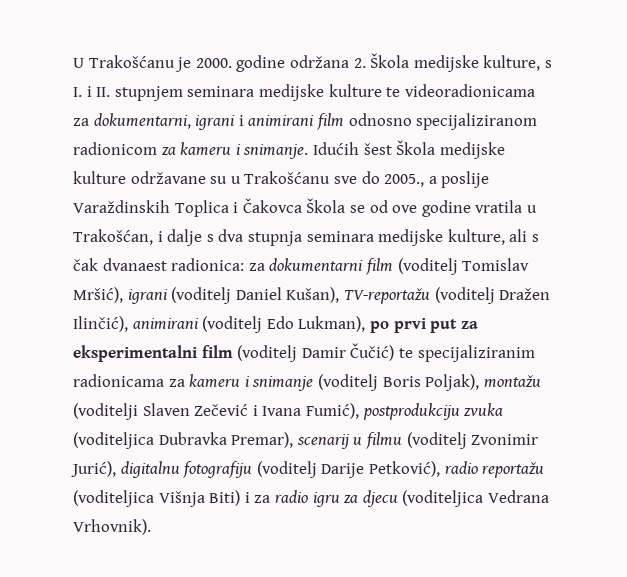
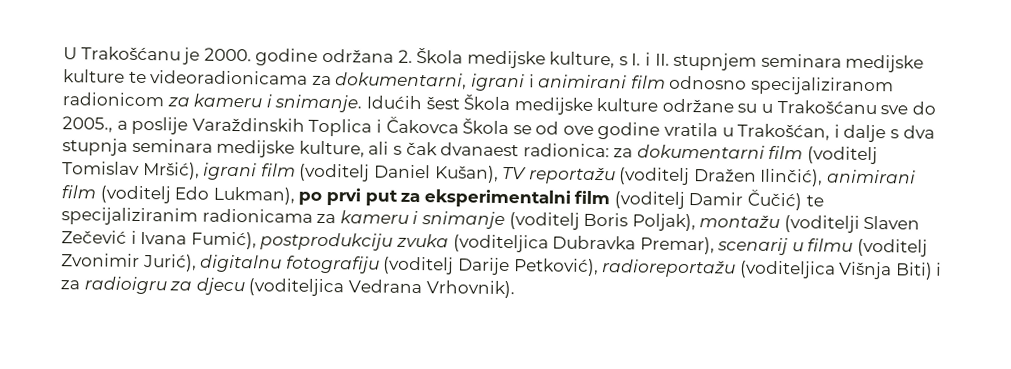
[130,171,206,184] održavane -> [661,98,734,113] održane
(168, 296) none -> [260,163,296,177] film
[343,288,430,304] TV-reportažu -> [502,166,616,185] TV reportažu
(199, 324) none -> [61,185,96,199] film
[444,461,545,478] radio reportažu -> [601,259,737,278] radioreportažu
[274,490,340,507] radio igru -> [83,276,167,295] radioigru

